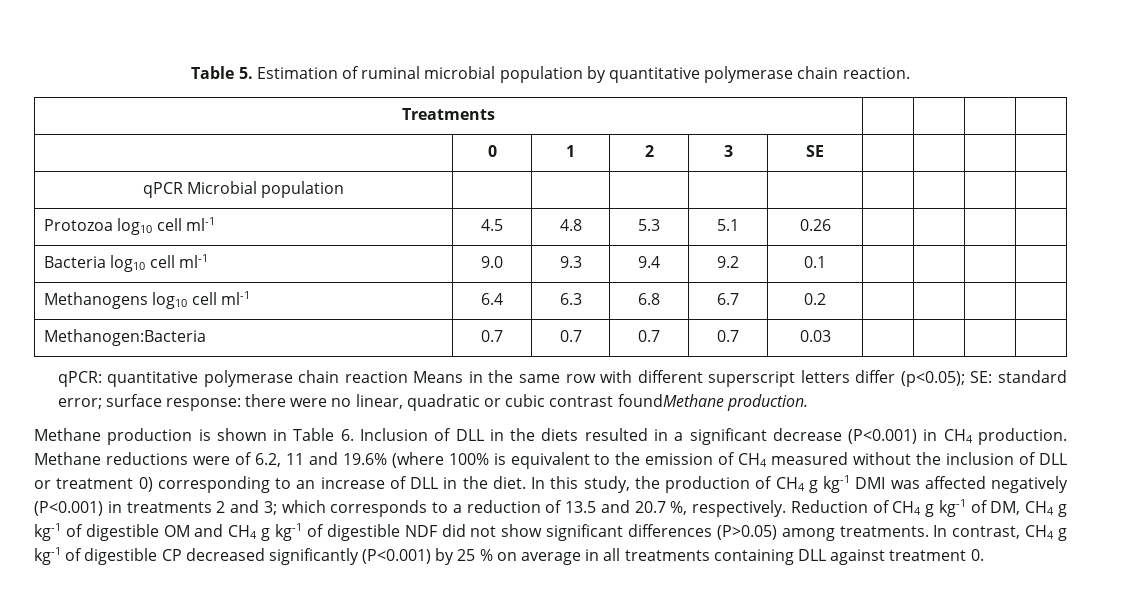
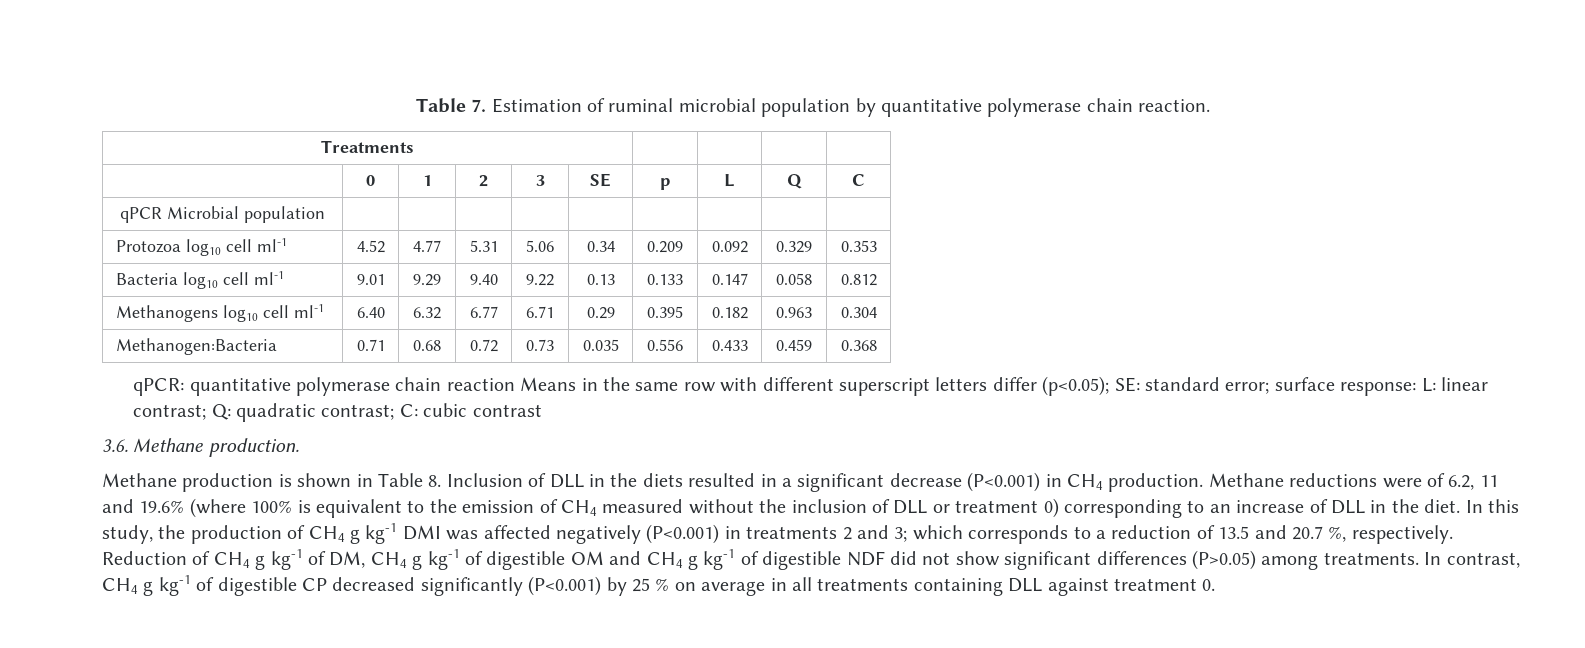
[191,66,253,79] Table 5. -> [415,98,487,113] Table 7.
(824, 151) | | | -> [659,178,671,190] [724,174,735,187] [787,174,802,189] [852,174,865,186] p | L | Q | C
[481,219,503,231] [559,219,582,231] [638,219,660,231] [717,219,739,231] [799,219,831,231] [44,254,208,272] [481,256,503,268] [559,256,582,268] [638,256,660,268] [717,256,739,268] [804,256,826,268] [44,291,250,309] [481,293,503,305] [559,293,582,305] [638,293,660,305] [717,293,739,305] [804,293,826,305] [44,329,207,346] [481,330,503,342] [559,330,582,342] [638,330,660,342] [717,330,739,342] [799,330,831,342] 4.5 | 4.8 | 5.3 | 5.1 | 0.26 | | | | // Bacteria log10 cell ml-1 | 9.0 | 9.3 | 9.4 | 9.2 | 0.1 | | | | // Methanogens log10 cell ml-1 | 6.4 | 6.3 | 6.8 | 6.7 | 0.2 | | | | // Methanogen:Bacteria | 0.7 | 0.7 | 0.7 | 0.7 | 0.03 | | | | -> [356,240,385,253] [413,240,441,252] [469,240,498,252] [526,240,554,252] [586,241,615,252] [647,241,683,253] [711,241,748,253] [776,241,812,253] [840,240,877,252] [115,271,284,289] [356,274,385,285] [413,274,441,286] [469,274,498,285] [526,274,554,286] [586,274,615,285] [647,274,683,285] [711,273,748,285] [776,273,812,285] [840,274,877,286] [115,304,324,322] [356,307,385,318] [413,307,441,319] [469,306,498,318] [526,306,554,318] [586,307,615,319] [647,306,683,318] [711,307,748,319] [776,307,812,318] [840,307,877,318] [115,338,277,355] [356,339,385,351] [413,340,441,351] [469,339,498,352] [526,339,554,351] [582,339,619,351] [647,339,683,351] [711,340,748,351] [776,339,812,351] [840,340,877,351] 4.52 | 4.77 | 5.31 | 5.06 | 0.34 | 0.209 | 0.092 | 0.329 | 0.353 // Bacteria log10 cell ml-1 | 9.01 | 9.29 | 9.40 | 9.22 | 0.13 | 0.133 | 0.147 | 0.058 | 0.812 // Methanogens log10 cell ml-1 | 6.40 | 6.32 | 6.77 | 6.71 | 0.29 | 0.395 | 0.182 | 0.963 | 0.304 // Methanogen:Bacteria | 0.71 | 0.68 | 0.72 | 0.73 | 0.035 | 0.556 | 0.433 | 0.459 | 0.368
[245,394,502,411] there were no linear, quadratic or -> [1421,377,1488,392] [133,403,418,422] L: linear contrast; Q: quadratic contrast; C:
[617,394,724,407] foundMethane -> [102,438,204,452] // 3.6. Methane
[340,429,354,441] 6. -> [428,475,442,487] 8.

